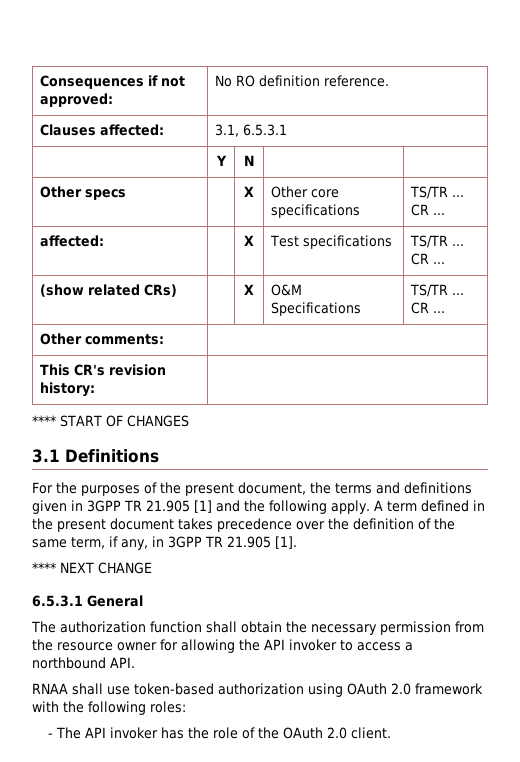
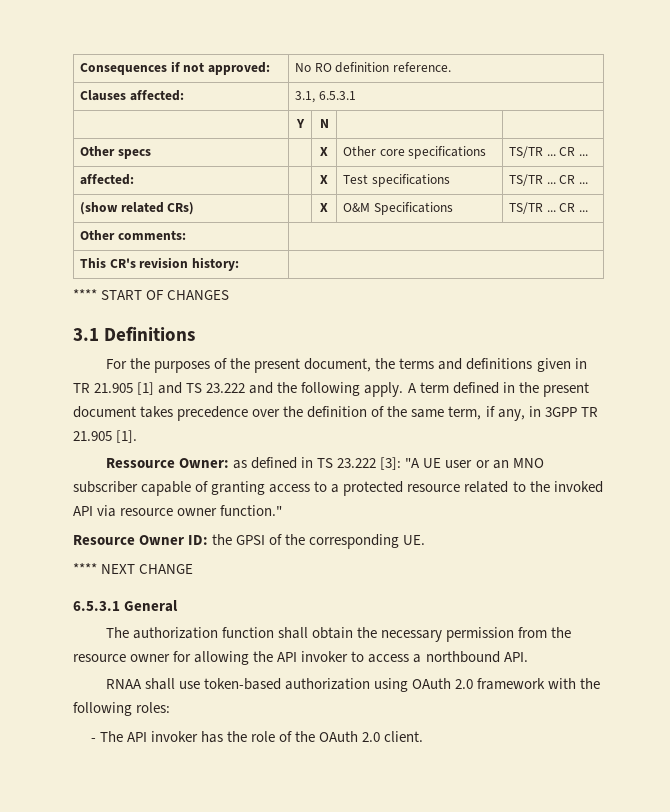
[87,500,121,512] 3GPP -> (587, 363) none
(240, 506) none -> [186,382,274,394] TS 23.222 and
(297, 542) none -> [105,457,544,470] [73,481,603,496] [73,505,283,517] [73,534,426,549] // Ressource Owner: as defined in TS 23.222 [3]: "A UE user or an MNO subscriber capable of granting access to a protected resource related to the invoked API via resource owner function." // Resource Owner ID: the GPSI of the corresponding UE.

